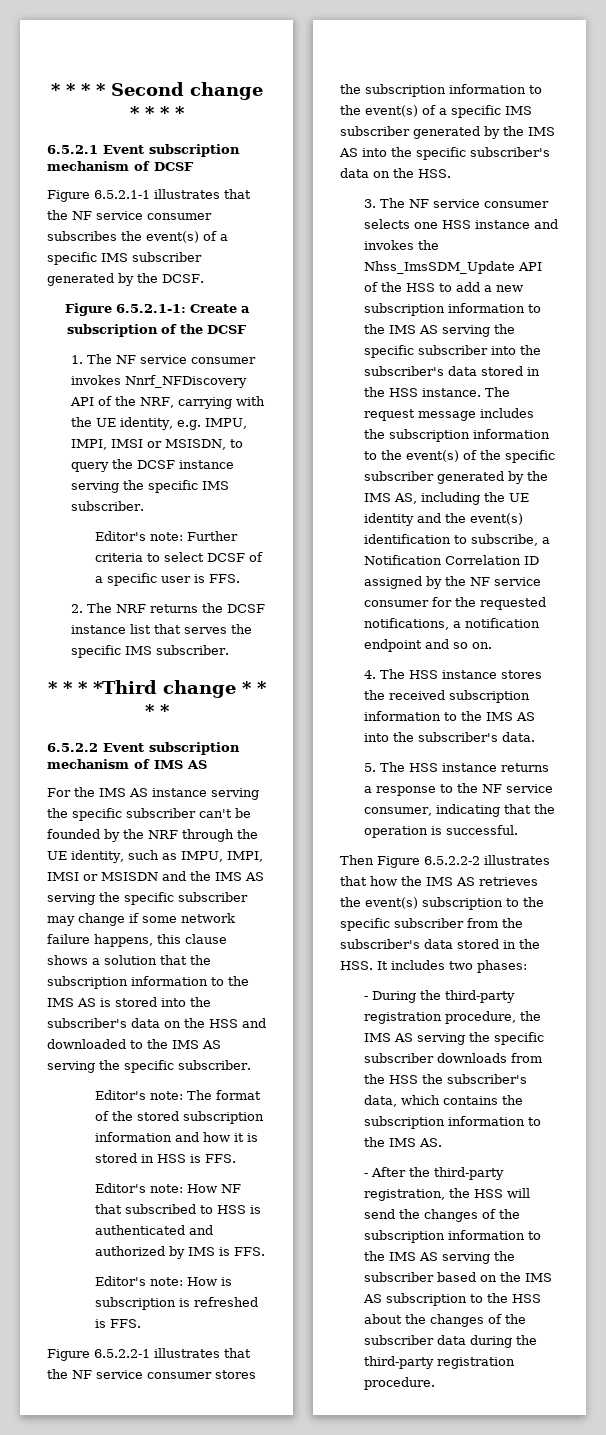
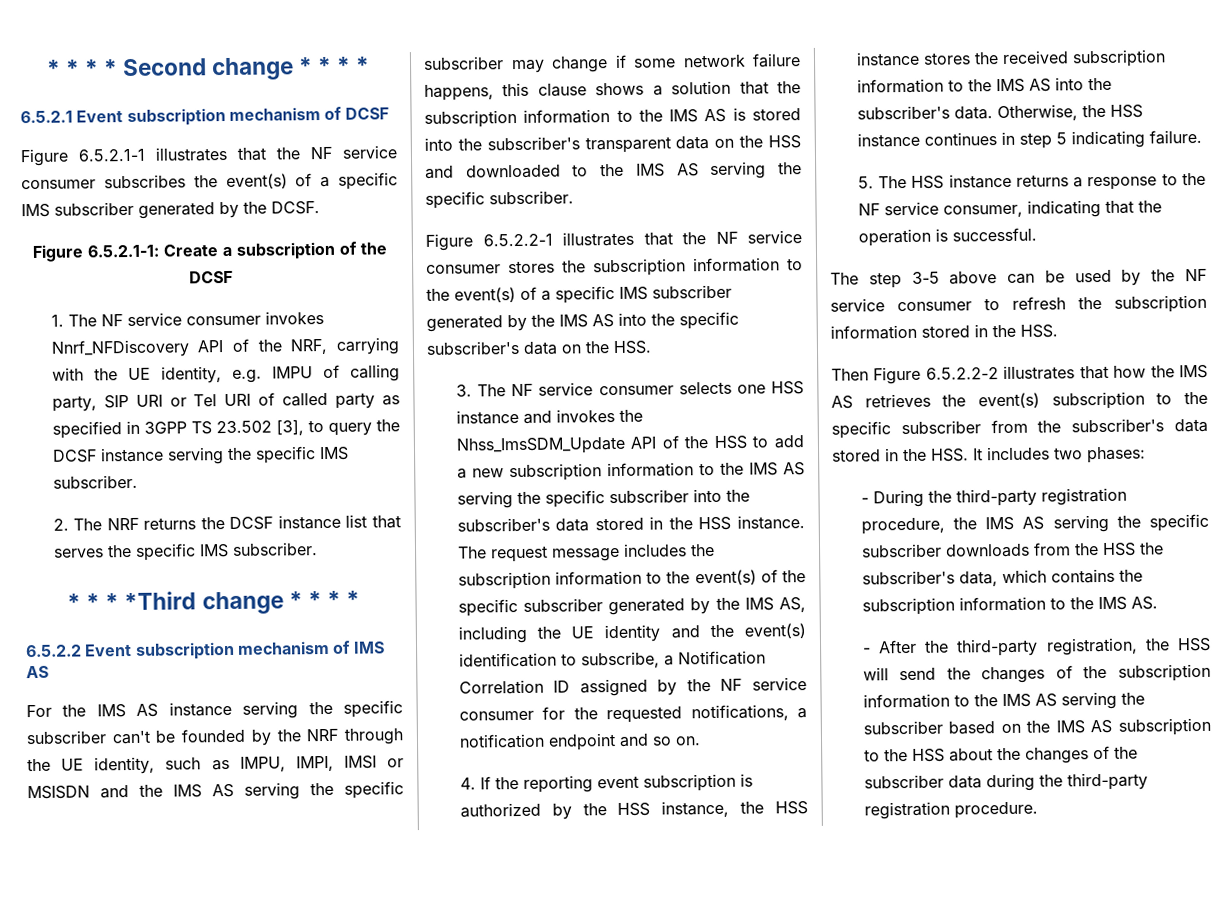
[205,418,248,429] [71,439,227,450] IMPU, IMPI, IMSI or MSISDN, -> [271,364,401,382] [51,392,401,412] [51,419,304,439] IMPU of calling party, SIP URI or Tel URI of called party as specified in 3GPP TS 23.502 [3],
[95,531,239,541] [95,552,264,562] [95,573,241,586] // Editor's note: Further criteria to select DCSF of a specific user is FFS. -> (138, 481) none
(127, 1023) none -> [584,136,671,154] transparent
[95,1090,262,1100] [95,1111,265,1124] [95,1132,259,1142] [95,1153,237,1163] [95,1183,242,1193] [95,1204,262,1214] [95,1225,214,1235] [95,1246,266,1259] [95,1276,233,1286] [95,1297,259,1310] [95,1319,142,1328] // Editor's note: The format of the stored subscription information and how it is stored in HSS is FFS. // Editor's note: How NF that subscribed to HSS is authenticated and authorized by IMS is FFS. // Editor's note: How is subscription is refreshed is FFS. -> (574, 197) none
[380,669,406,679] The -> [479,773,753,793] [459,800,765,820] If the reporting event subscription is authorized by the HSS instance, the
(536, 737) none -> [996,104,1143,122] [856,129,1202,149] Otherwise, the HSS instance continues in step 5 indicating failure.
(519, 830) none -> [830,268,1207,289] [830,294,1207,313] [830,324,1058,340] // The step 3-5 above can be used by the NF service consumer to refresh the subscription information stored in the HSS.

